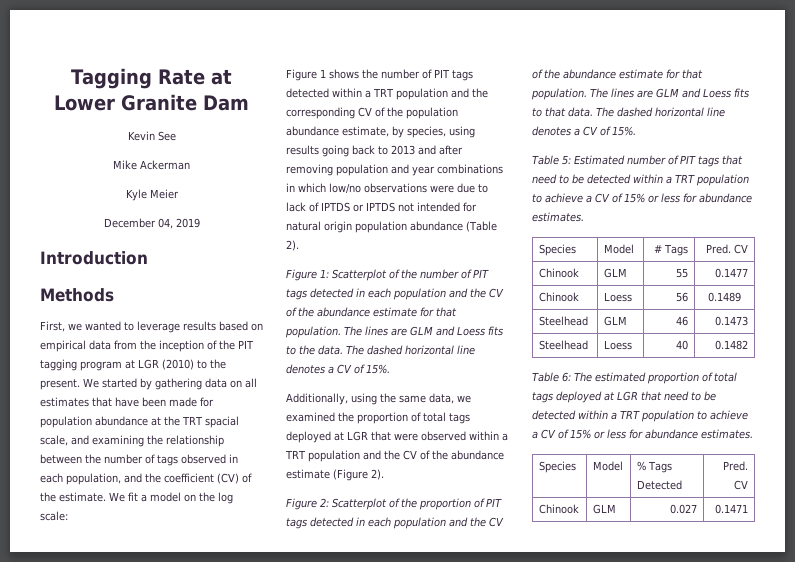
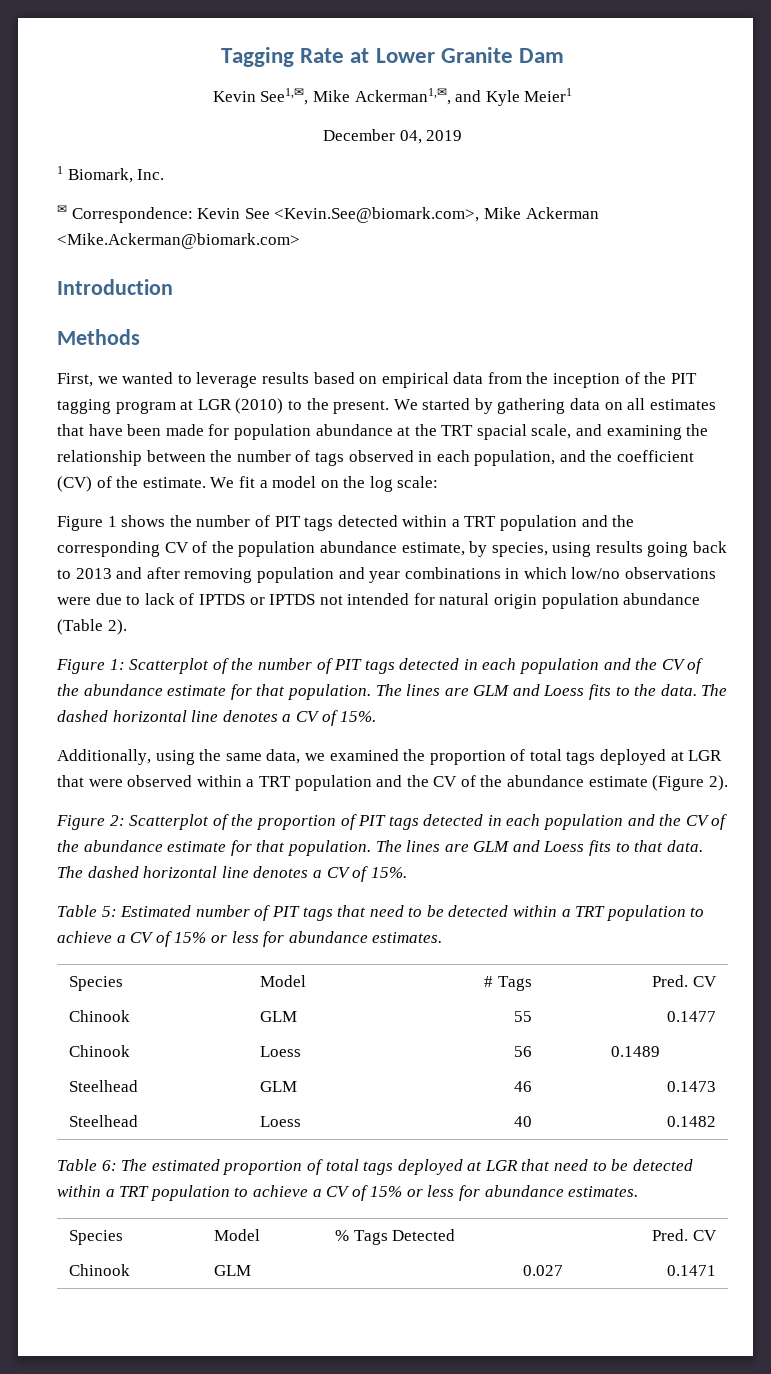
[157,131,176,141] [113,160,190,170] [125,189,179,201] [103,218,200,229] See // Mike Ackerman // Kyle Meier // December 04, 2019 -> [260,88,573,106] [322,129,463,144] [57,166,165,183] [57,205,599,223] [57,233,300,249] See1,✉, Mike Ackerman1,✉, and Kyle Meier1 // December 04, 2019 // 1 Biomark, Inc. // ✉ Correspondence: Kevin See <Kevin.See@biomark.com>, Mike Ackerman <Mike.Ackerman@biomark.com>

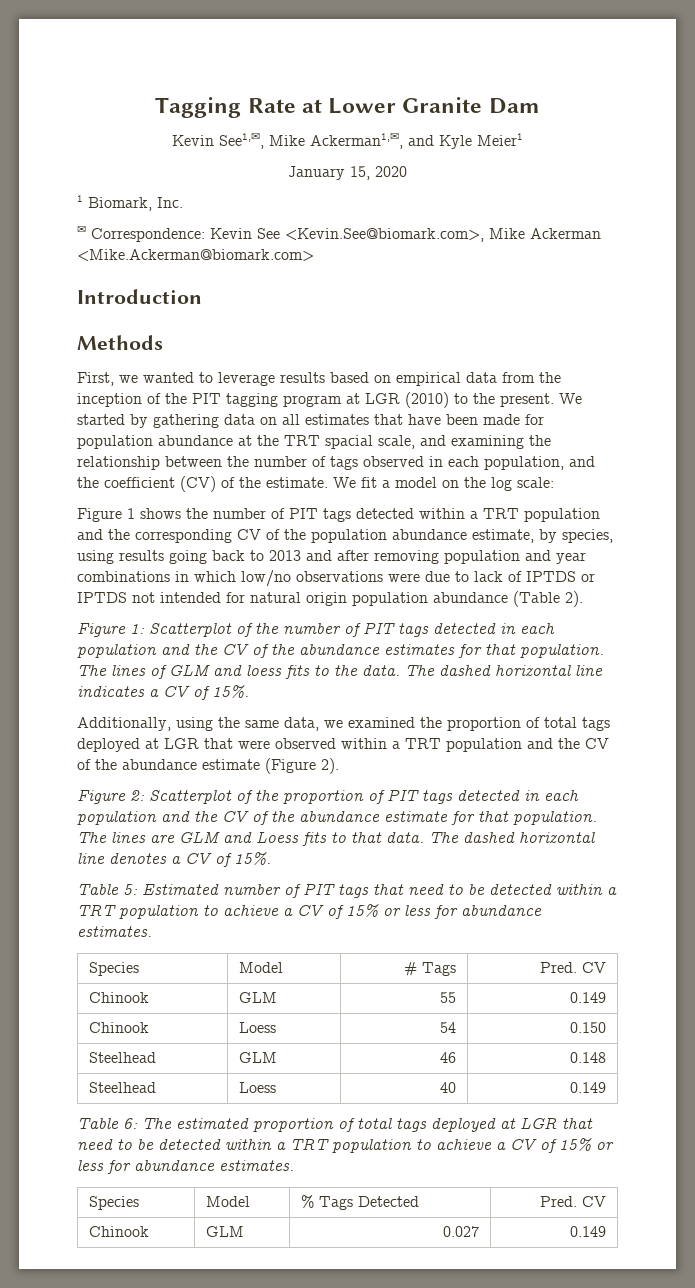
[322,129,463,144] December 04, 2019 -> [288,166,407,180] January 15, 2020
[167,684,585,700] estimate for that population. The lines are GLM and Loess -> [384,644,604,658] [77,664,282,679] estimates for that population. The lines of GLM and loess
[222,710,278,722] denotes -> [77,686,145,697] indicates
[667,1011,717,1022] 0.1477 -> [570,992,607,1003] 0.149
[514,1046,533,1057] [611,1046,660,1057] 56 | 0.1489 -> [440,1022,457,1033] [570,1022,607,1033] 54 | 0.150
[667,1081,717,1092] 0.1473 -> [570,1052,607,1063] 0.148
[667,1116,717,1127] 0.1482 -> [570,1082,607,1093] 0.149
[667,1265,717,1276] 0.1471 -> [570,1226,607,1237] 0.149

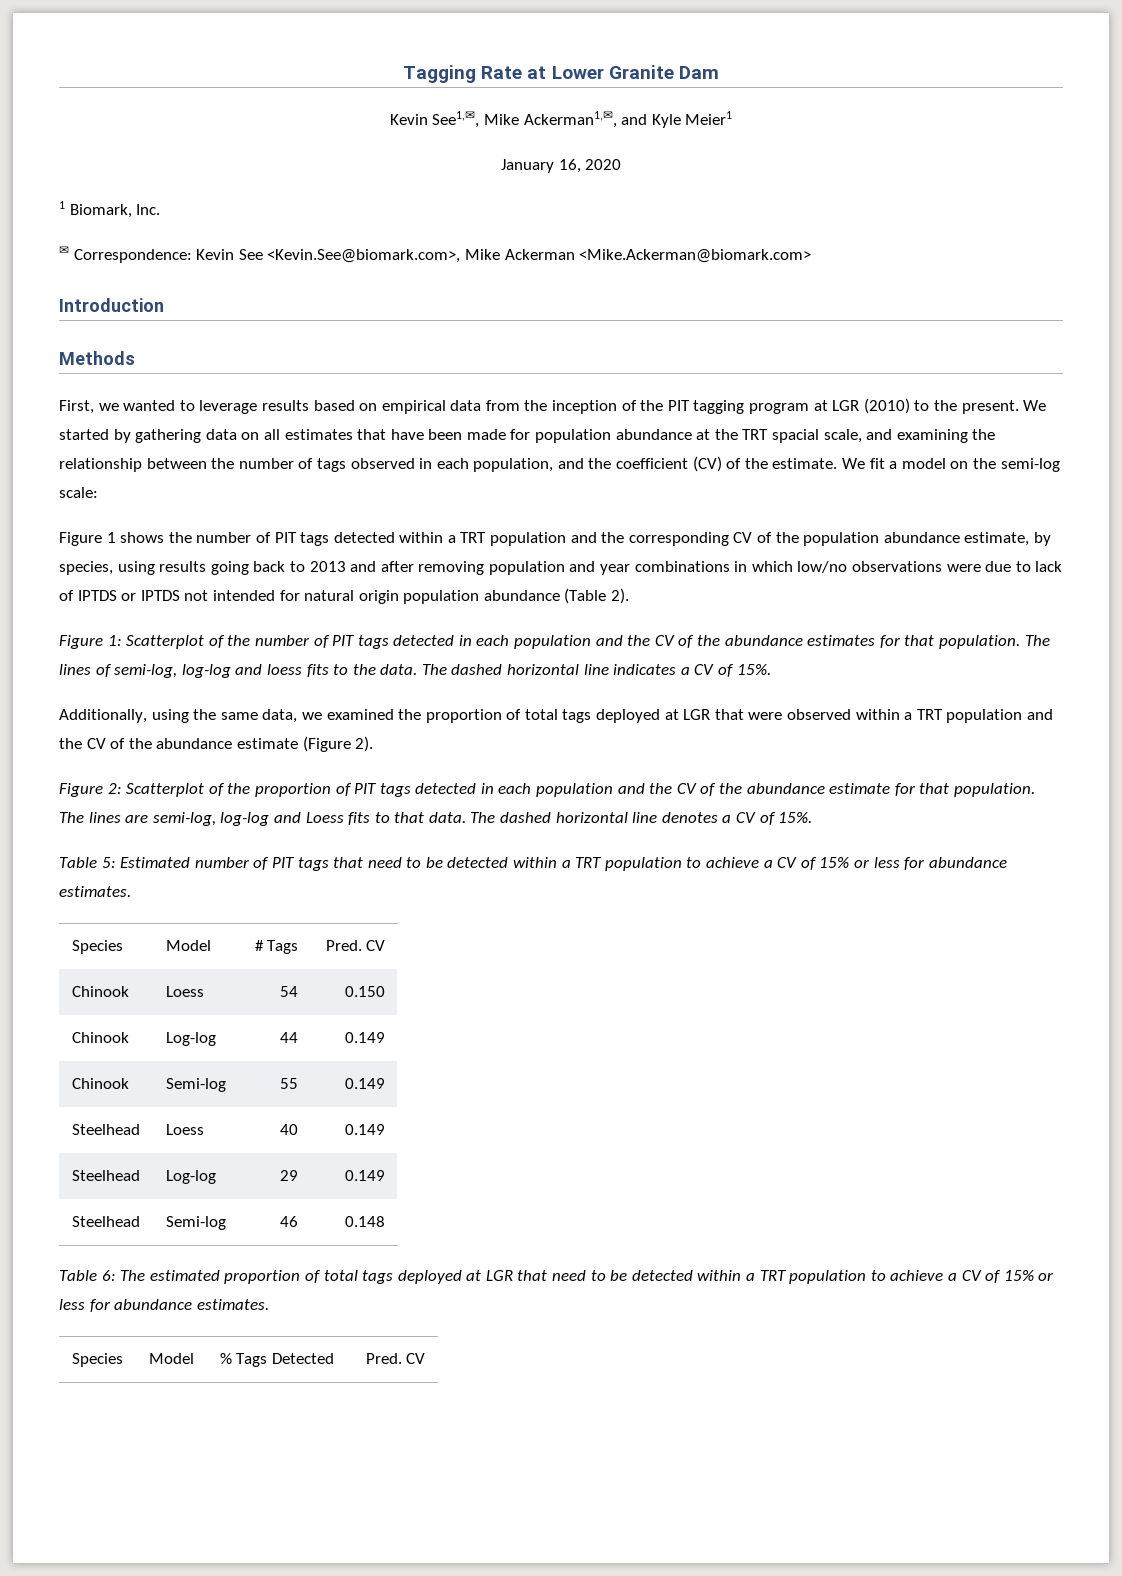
[350,166,370,180] 15, -> [558,159,581,173] 16,
[491,477,512,491] log -> [1000,458,1060,472] semi-log
[169,664,210,676] GLM -> [114,664,231,678] semi-log, log-log
[179,831,220,843] GLM -> [152,812,270,826] semi-log, log-log
[88,992,149,1003] [238,992,277,1003] [440,992,457,1003] [570,992,607,1003] // Chinook | GLM | 55 | 0.149 -> (386, 945) none
[88,1052,156,1063] [238,1052,277,1063] [440,1052,457,1063] [570,1052,607,1063] [88,1082,156,1093] [238,1082,276,1093] [440,1082,457,1093] [570,1082,607,1093] Steelhead | GLM | 46 | 0.148 // Steelhead | Loess | 40 | 0.149 -> [71,1032,129,1043] [165,1032,216,1046] [280,1032,299,1043] [345,1032,386,1043] [71,1078,129,1089] [165,1078,226,1092] [280,1078,299,1089] [345,1078,386,1089] [71,1124,140,1135] [165,1124,204,1135] [280,1124,299,1135] [345,1124,386,1135] [71,1170,140,1181] [165,1170,216,1184] [280,1170,299,1181] [345,1170,386,1181] [71,1216,140,1227] [165,1216,226,1230] [280,1216,299,1227] [345,1216,386,1227] Chinook | Log-log | 44 | 0.149 // Chinook | Semi-log | 55 | 0.149 // Steelhead | Loess | 40 | 0.149 // Steelhead | Log-log | 29 | 0.149 // Steelhead | Semi-log | 46 | 0.148
[88,1226,149,1237] [205,1226,244,1237] [443,1226,480,1237] [570,1226,607,1237] // Chinook | GLM | 0.027 | 0.149 -> (426, 1358) none

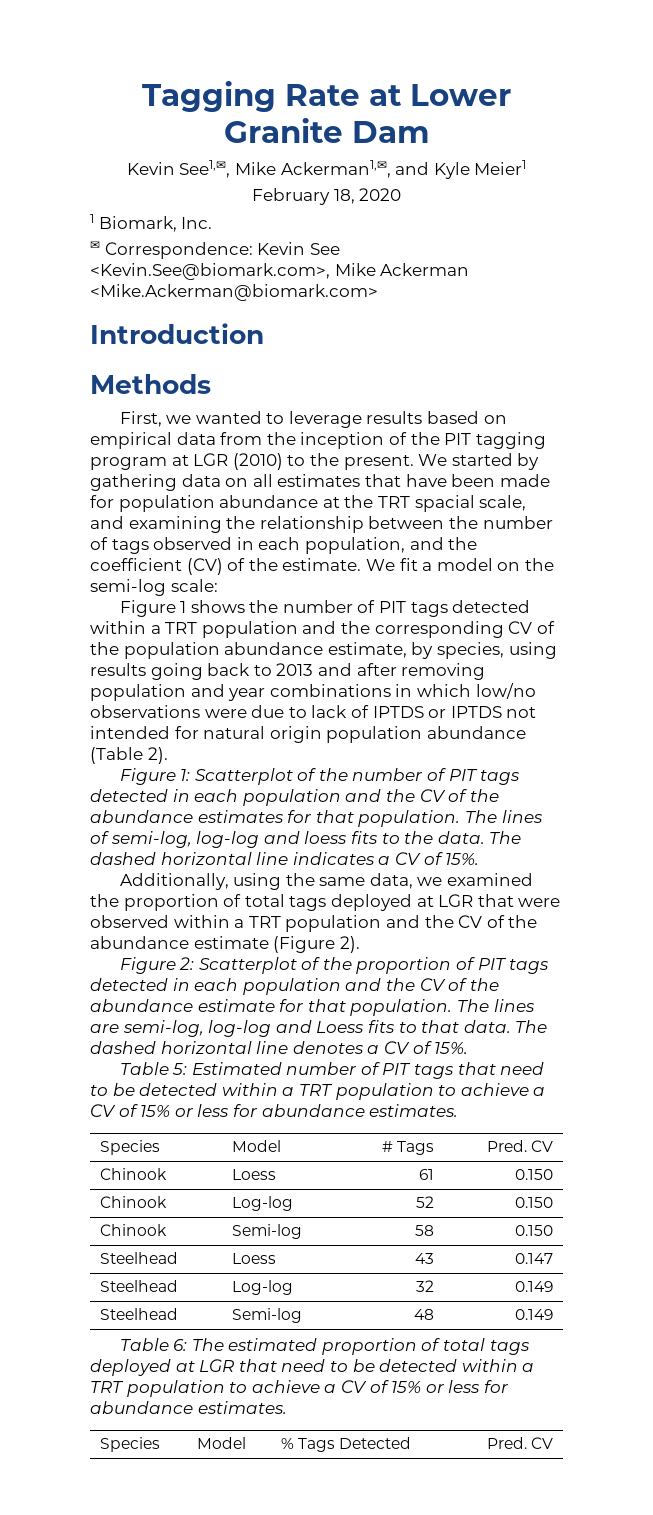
[500,159,581,173] January 16, -> [251,188,355,205] February 18,
[280,986,299,997] 54 -> [419,1169,435,1180] 61
[280,1032,299,1043] [345,1032,386,1043] 44 | 0.149 -> [416,1196,435,1208] [515,1197,554,1208] 52 | 0.150
[280,1078,299,1089] [345,1078,386,1089] 55 | 0.149 -> [415,1225,435,1236] [515,1225,554,1236] 58 | 0.150
[280,1124,299,1135] [345,1124,386,1135] 40 | 0.149 -> [415,1253,435,1264] [515,1253,554,1264] 43 | 0.147
[280,1170,299,1181] 29 -> [416,1280,435,1292] 32
[280,1216,299,1227] [345,1216,386,1227] 46 | 0.148 -> [414,1309,435,1320] [515,1309,554,1320] 48 | 0.149

